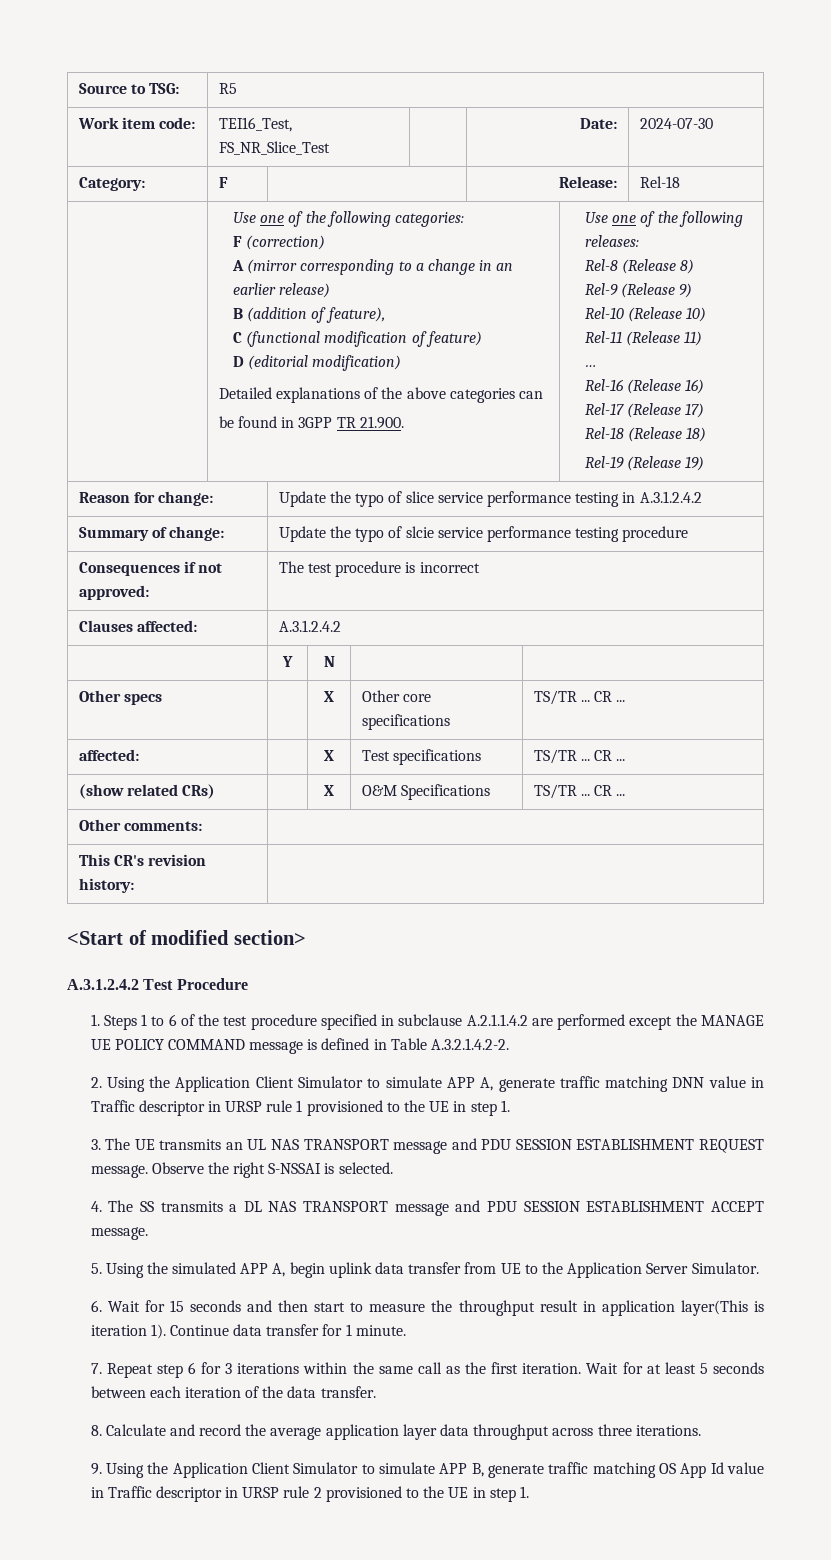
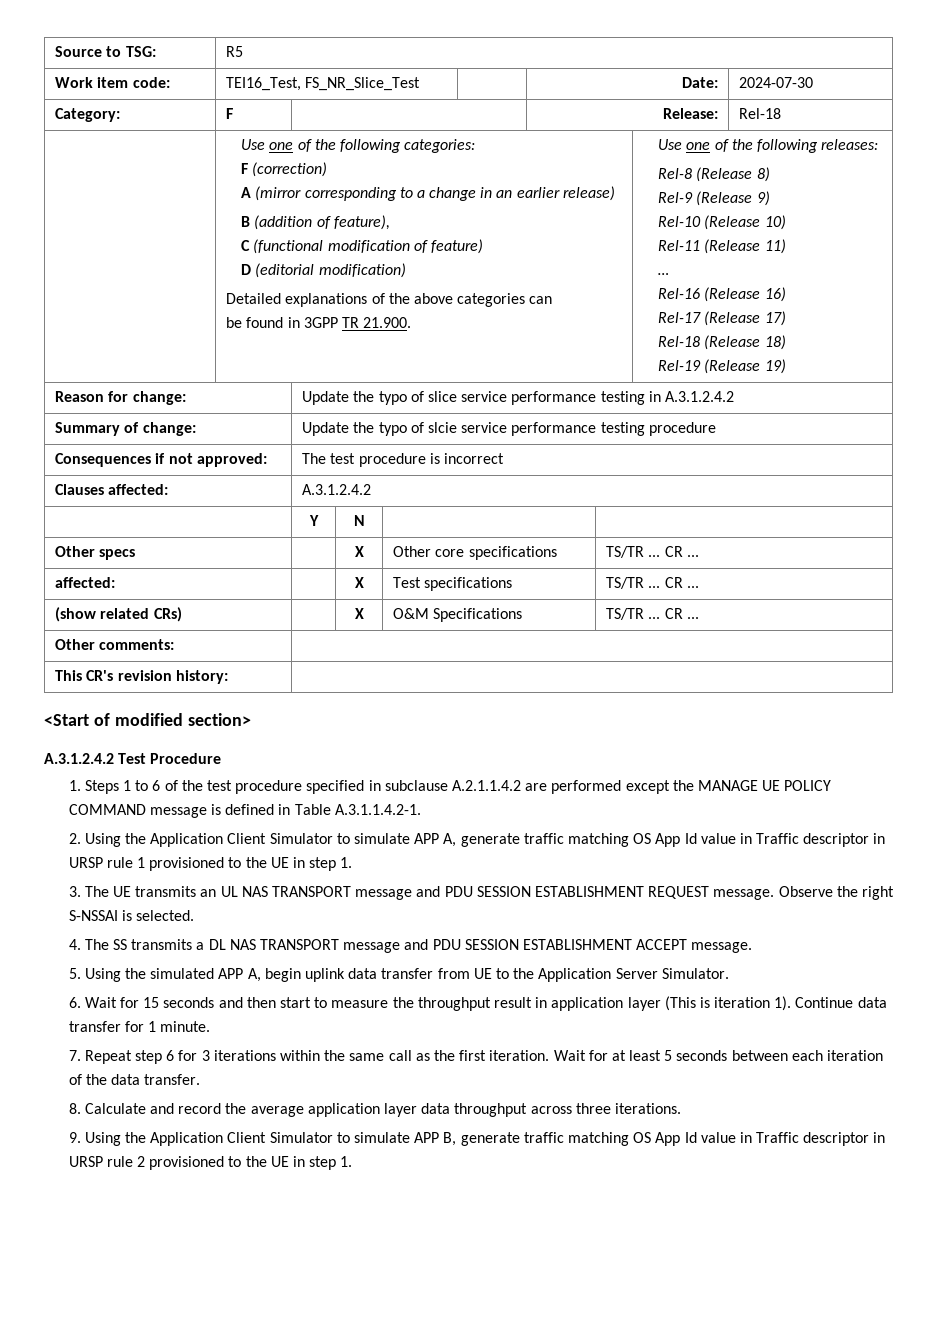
[431,1038,510,1050] A.3.2.1.4.2-2. -> [334,804,421,815] A.3.1.1.4.2-1.
[672,1077,705,1088] DNN -> [633,833,697,847] OS App Id
[680,1300,748,1316] layer(This -> [627,996,696,1011] layer (This

